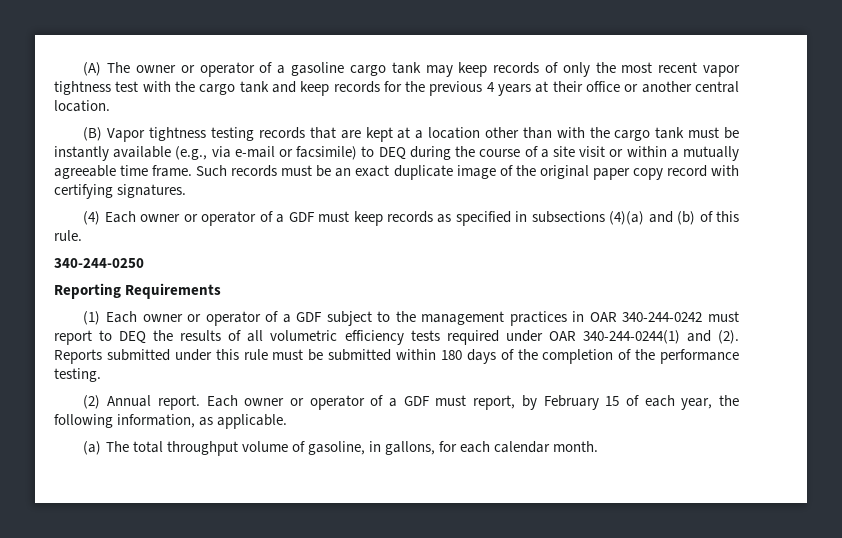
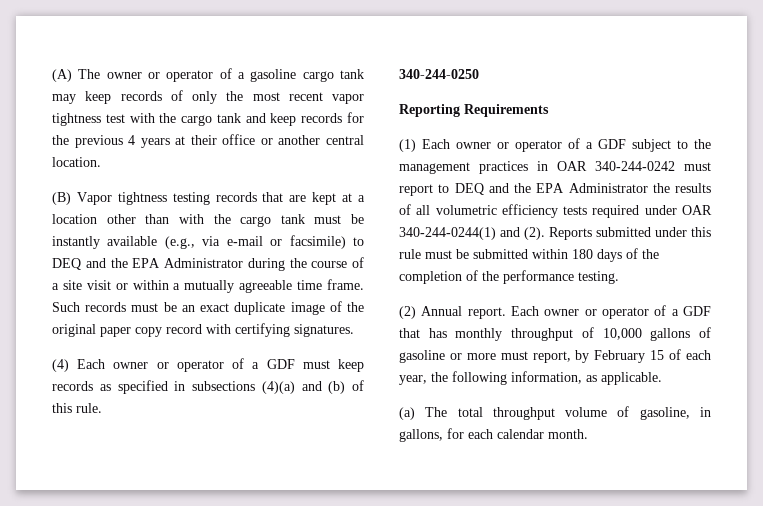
(406, 153) none -> [85,258,243,268] and the EPA Administrator
(147, 337) none -> [488,183,648,193] and the EPA Administrator
(430, 401) none -> [399,327,711,341] [399,350,496,363] that has monthly throughput of 10,000 gallons of gasoline or more

